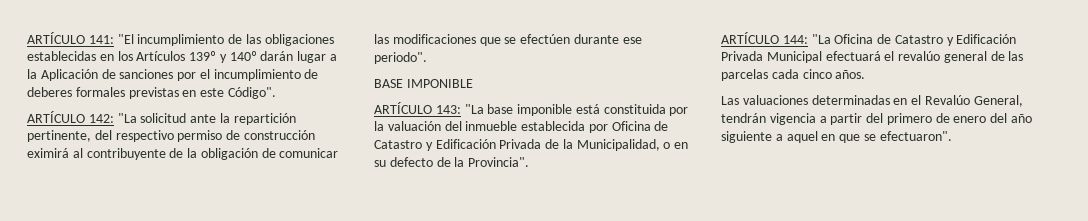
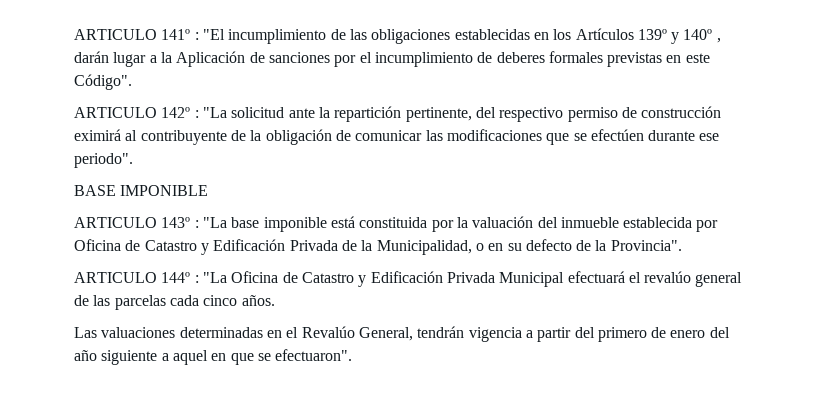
[27,32,114,44] ARTÍCULO 141: -> [74,29,199,40] ARTICULO 141º :
(257, 56) none -> [716,38,721,43] ,
[27,111,114,123] ARTÍCULO 142: -> [74,107,199,118] ARTICULO 142º :
[374,102,461,114] ARTÍCULO 143: -> [74,217,199,228] ARTICULO 143º :
[721,32,808,44] ARTÍCULO 144: -> [74,272,199,283] ARTICULO 144º :

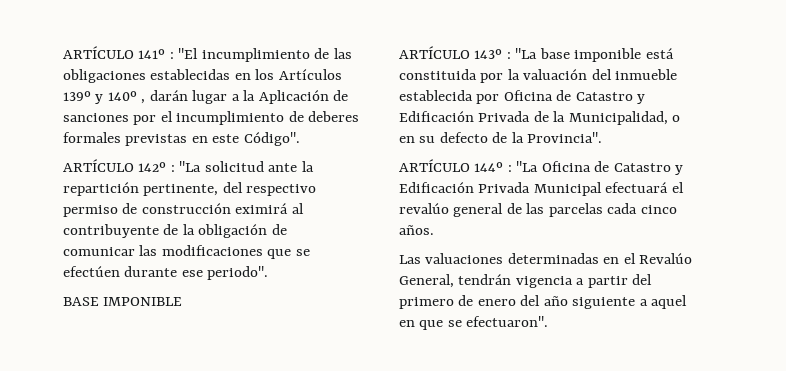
[74,29,157,40] ARTICULO -> [63,46,134,59] ARTÍCULO
[74,107,157,118] ARTICULO -> [63,159,134,172] ARTÍCULO
[74,217,157,228] ARTICULO -> [399,46,470,59] ARTÍCULO
[74,272,157,283] ARTICULO -> [399,159,470,172] ARTÍCULO

